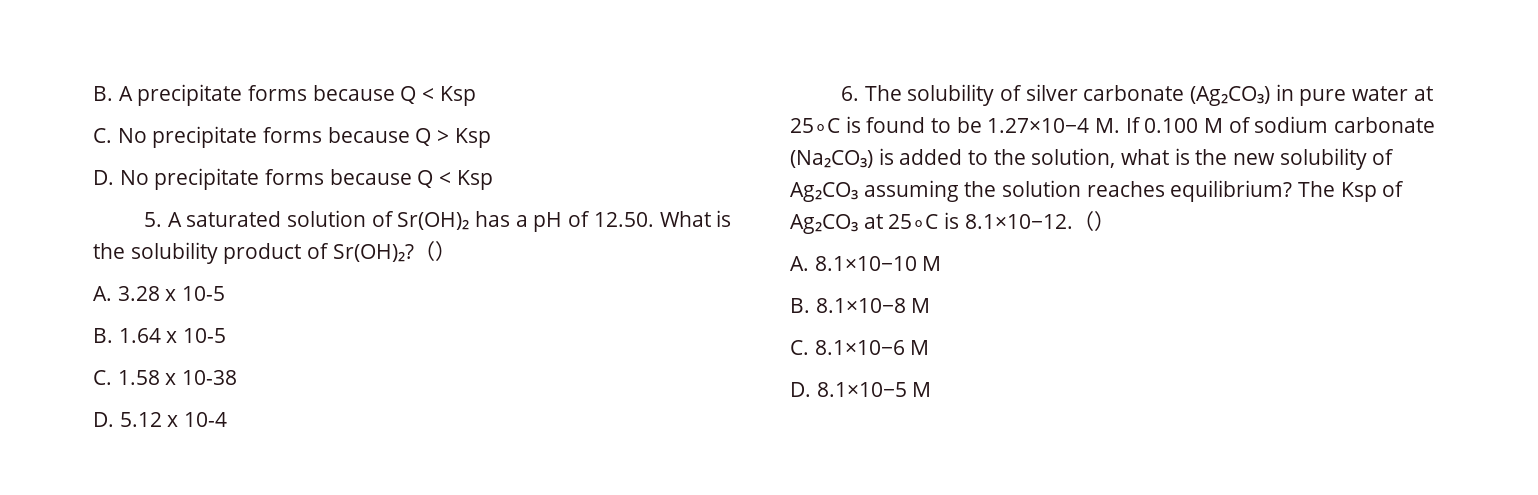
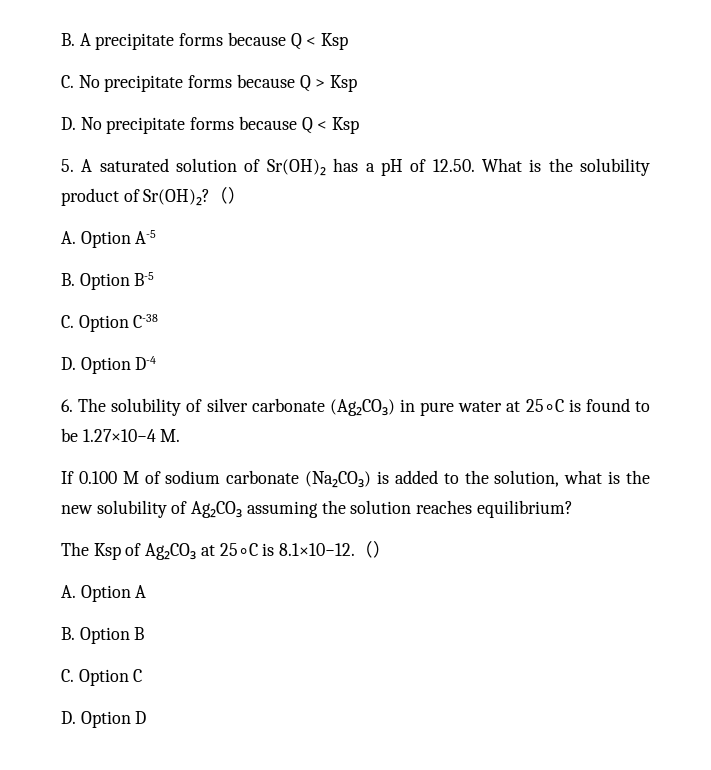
[117,286,226,301] [93,328,226,343] [93,370,238,385] [93,412,227,427] 3.28 x 10-5 // B. 1.64 x 10-5 // C. 1.58 x 10-38 // D. 5.12 x 10-4 -> [80,230,157,248] [61,272,155,290] [61,314,159,332] [61,356,157,374] Option A-5 // B. Option B-5 // C. Option C-38 // D. Option D-4
(1121, 125) none -> (181, 435) //
(1293, 191) none -> (573, 509) //
[814,256,942,271] [790,298,931,313] [790,340,930,355] [790,382,932,397] 8.1×10−10 M // B. 8.1×10−8 M // C. 8.1×10−6 M // D. 8.1×10−5 M -> [80,585,147,602] [61,627,145,644] [61,669,143,686] [61,711,147,728] Option A // B. Option B // C. Option C // D. Option D

